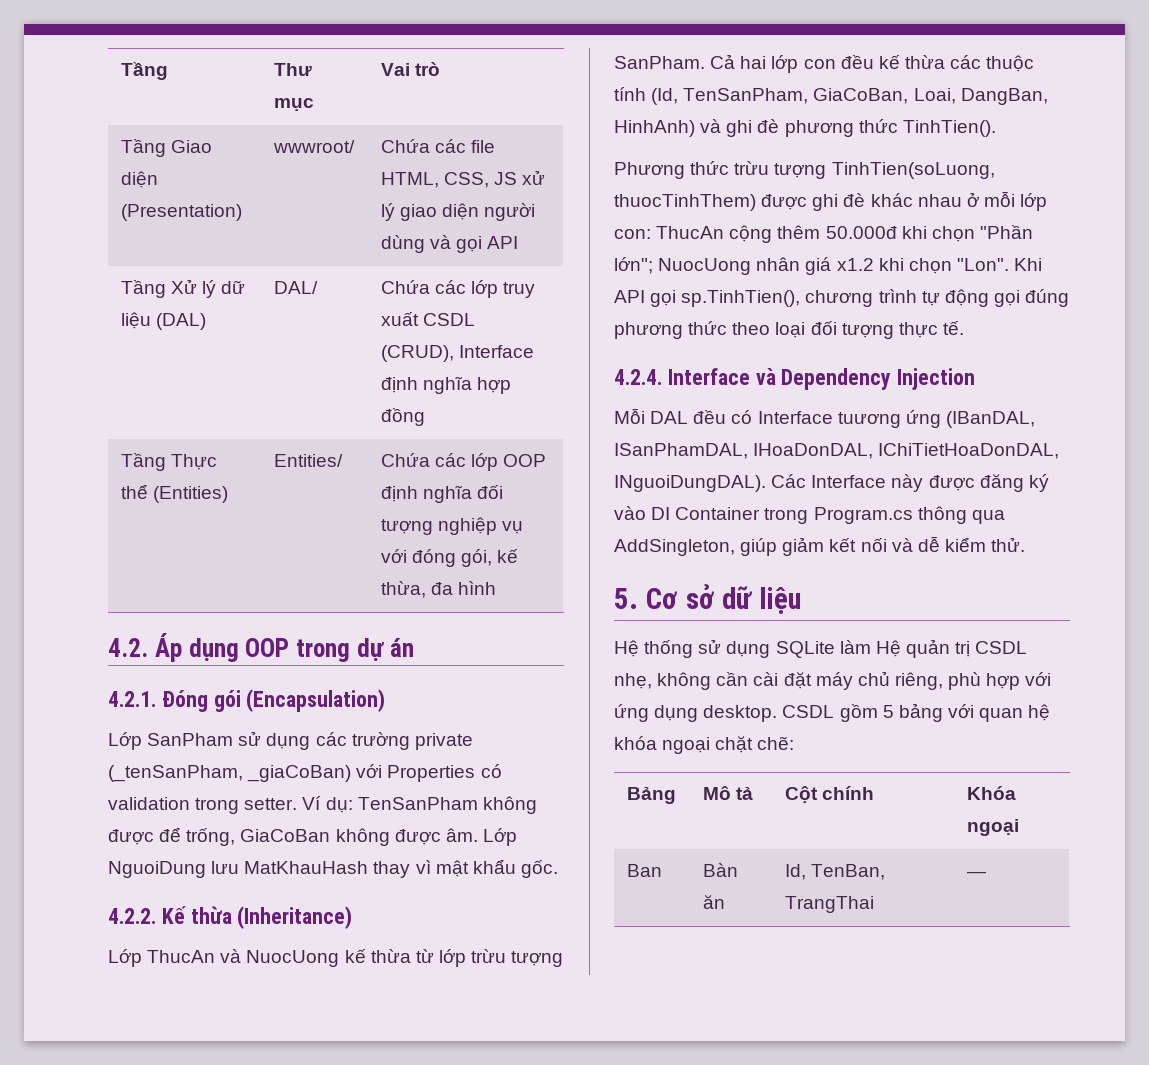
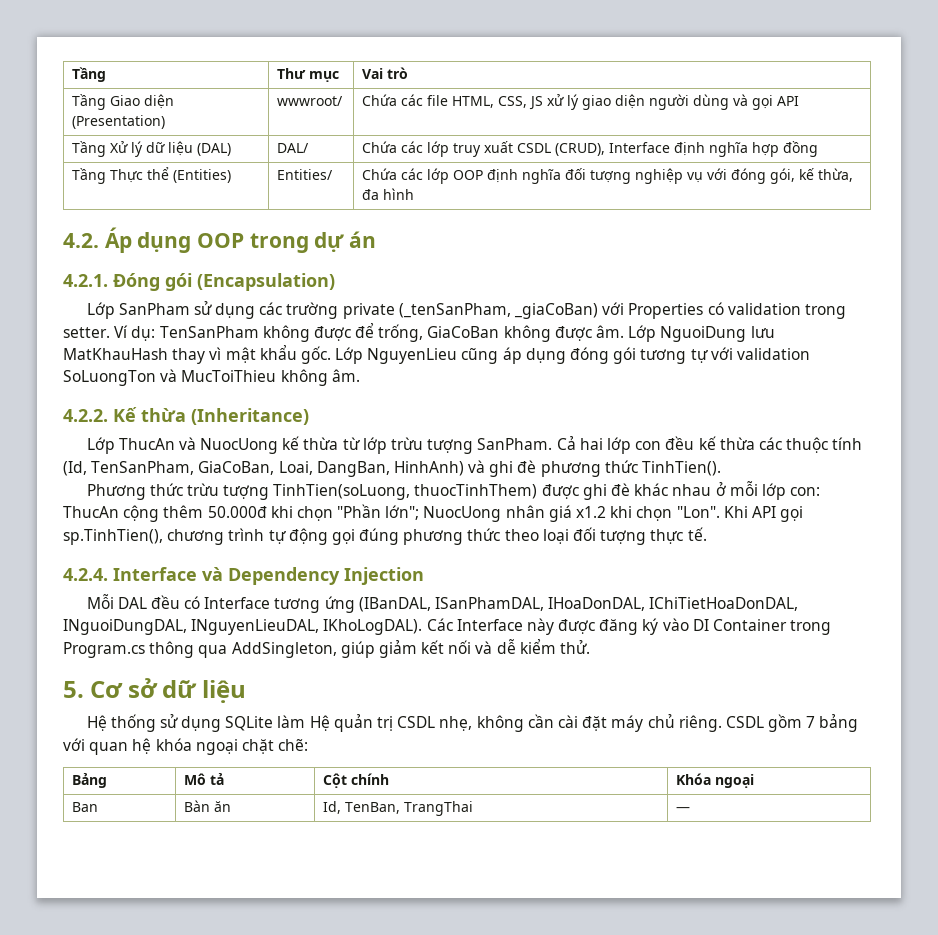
(558, 869) none -> [335,347,810,364] [63,369,360,386] Lớp NguyenLieu cũng áp dụng đóng gói tương tự với validation SoLuongTon và MucToiThieu không âm.
[837,412,901,428] tuương -> [274,598,321,613] tương
[614,475,766,492] INguoiDungDAL). -> [63,619,423,635] INguoiDungDAL, INguyenLieuDAL, IKhoLogDAL).
[894,672,1052,690] [614,704,778,722] riêng, phù hợp với ứng dụng desktop. -> [678,715,722,732] riêng.
[882,705,894,718] 5 -> [806,716,816,728] 7

